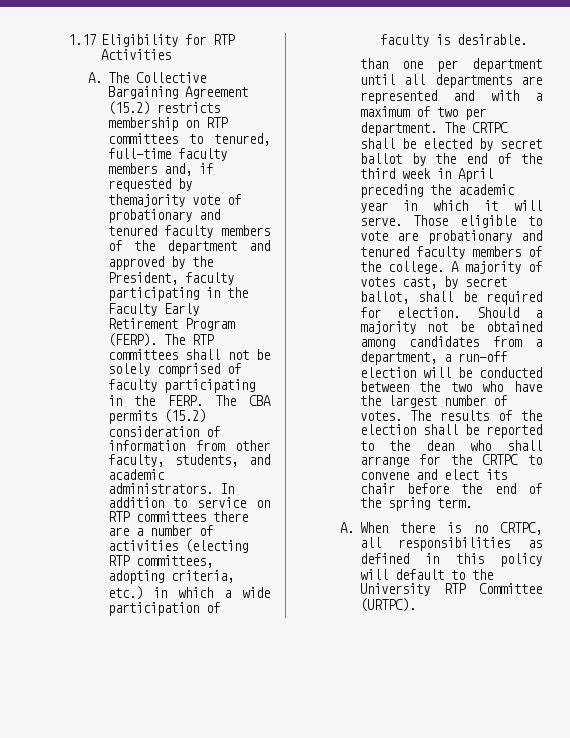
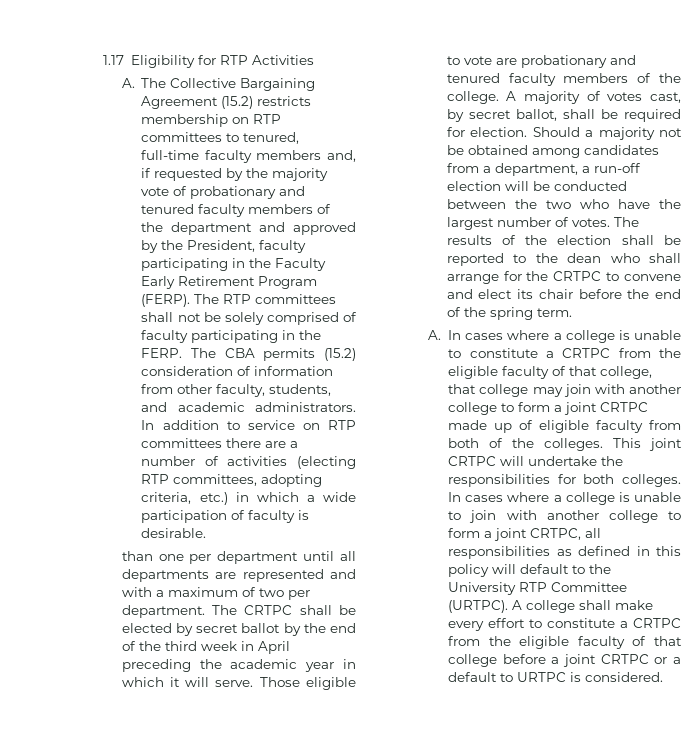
[107,194,185,207] themajority -> [246,168,329,181] the majority
[359,522,488,533] When there is no -> [448,330,681,343] [448,348,681,358] [448,366,653,379] [448,384,681,397] [448,402,649,415] [448,420,681,433] [448,438,682,451] [448,456,624,466] [448,474,681,487] [448,492,681,505] [448,510,681,523] [448,528,528,541] In cases where a college is unable to constitute a CRTPC from the eligible faculty of that college, that college may join with another college to form a joint CRTPC made up of eligible faculty from both of the colleges. This joint CRTPC will undertake the responsibilities for both colleges. In cases where a college is unable to join with another college to form a joint
(416, 605) none -> [512,600,654,613] [448,618,681,631] [448,636,682,649] [448,654,681,667] [448,672,664,682] A college shall make every effort to constitute a CRTPC from the eligible faculty of that college before a joint CRTPC or a default to URTPC is considered.

